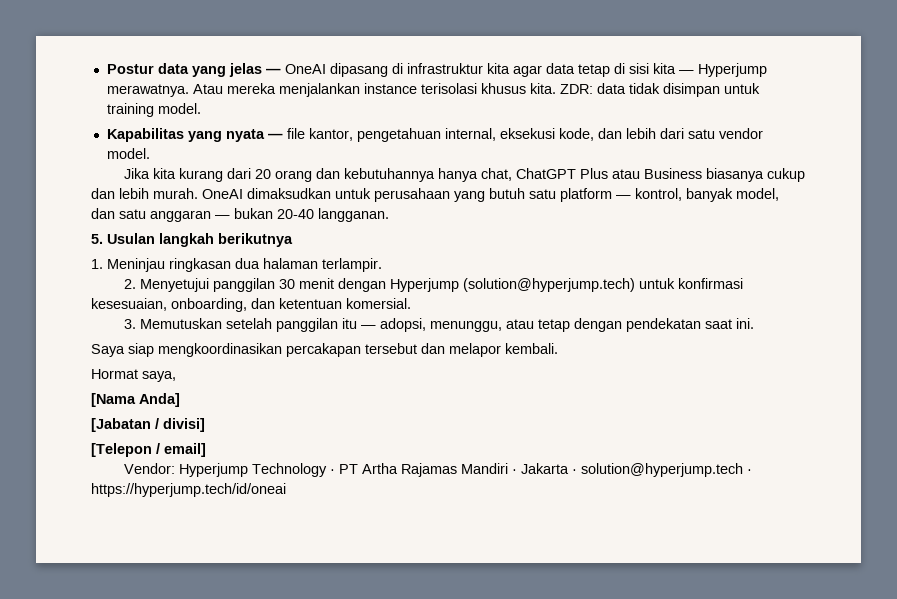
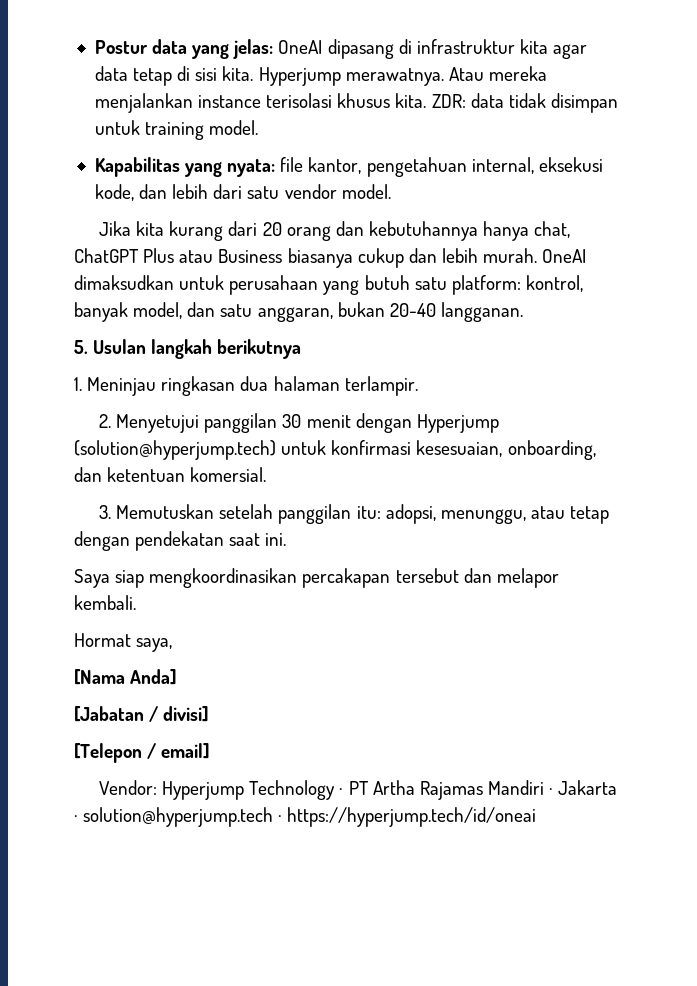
[228,63,281,77] jelas — -> [233,39,274,59] jelas:
[652,63,694,74] kita — -> [222,66,254,81] kita.
[225,129,283,142] nyata — -> [227,159,276,177] nyata:
[560,188,631,202] platform — -> [451,275,521,295] platform:
[150,210,230,222] anggaran — -> [257,307,333,322] anggaran,
[342,318,377,329] itu — -> [356,506,381,519] itu:

